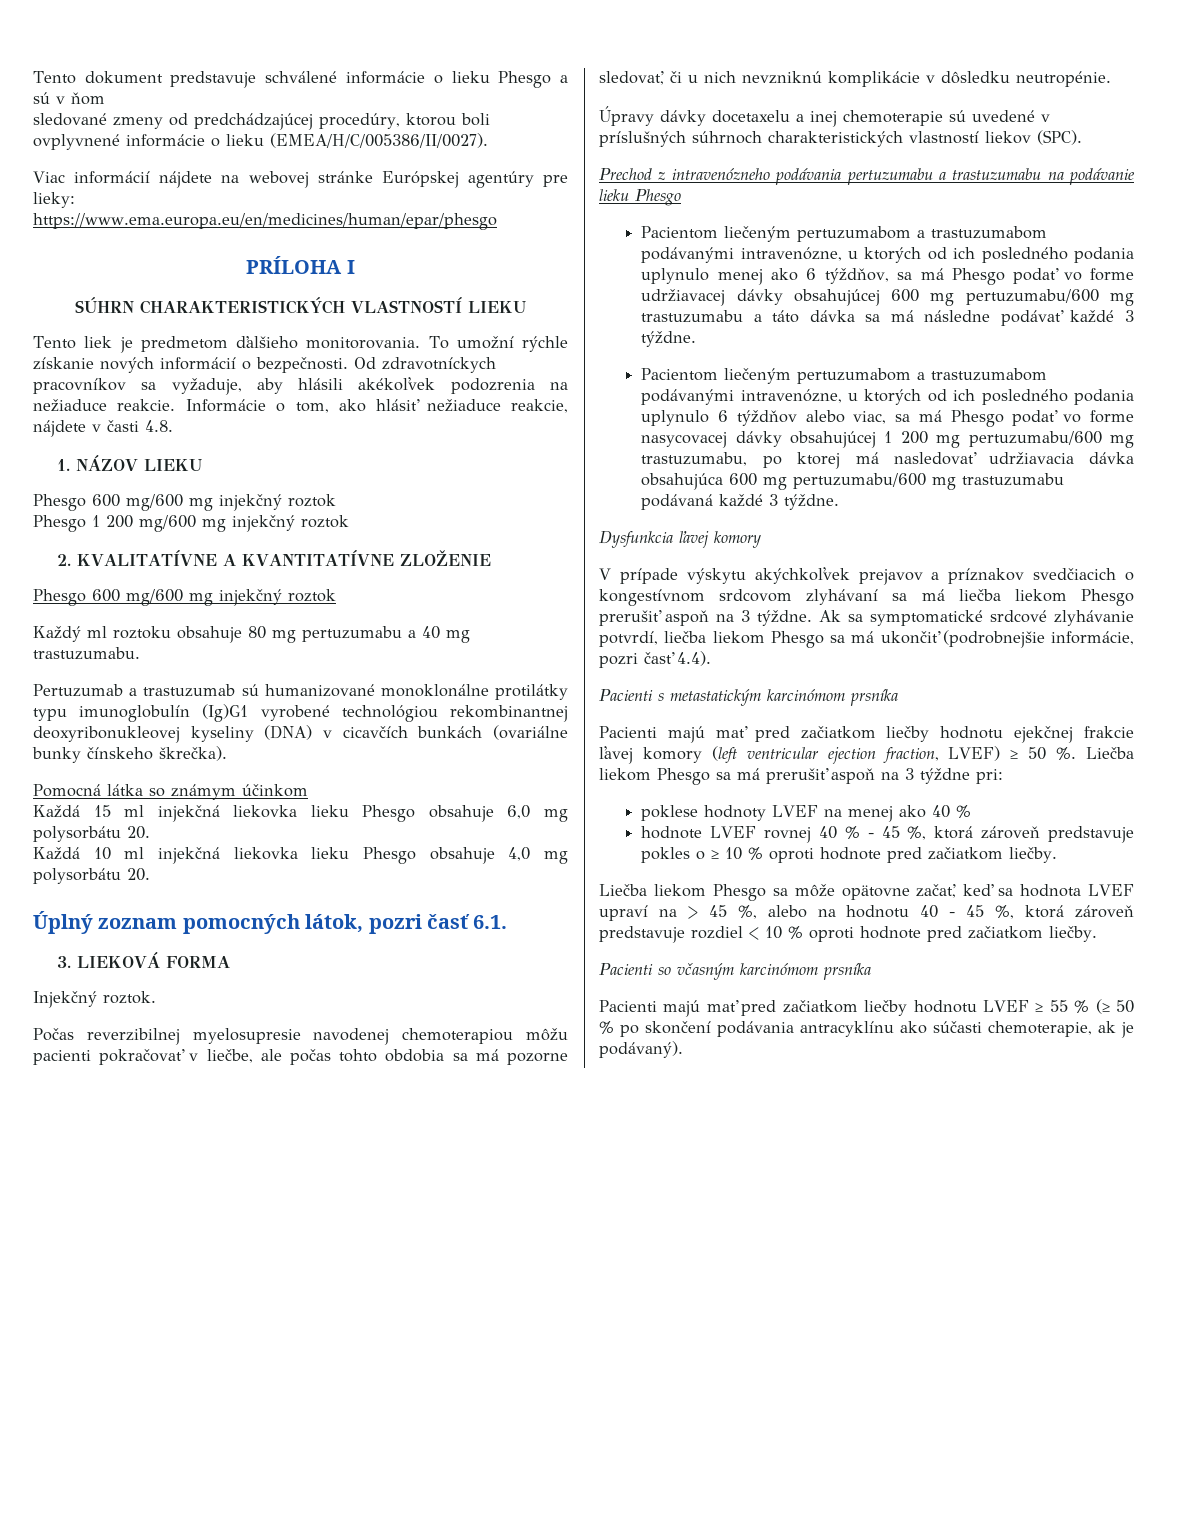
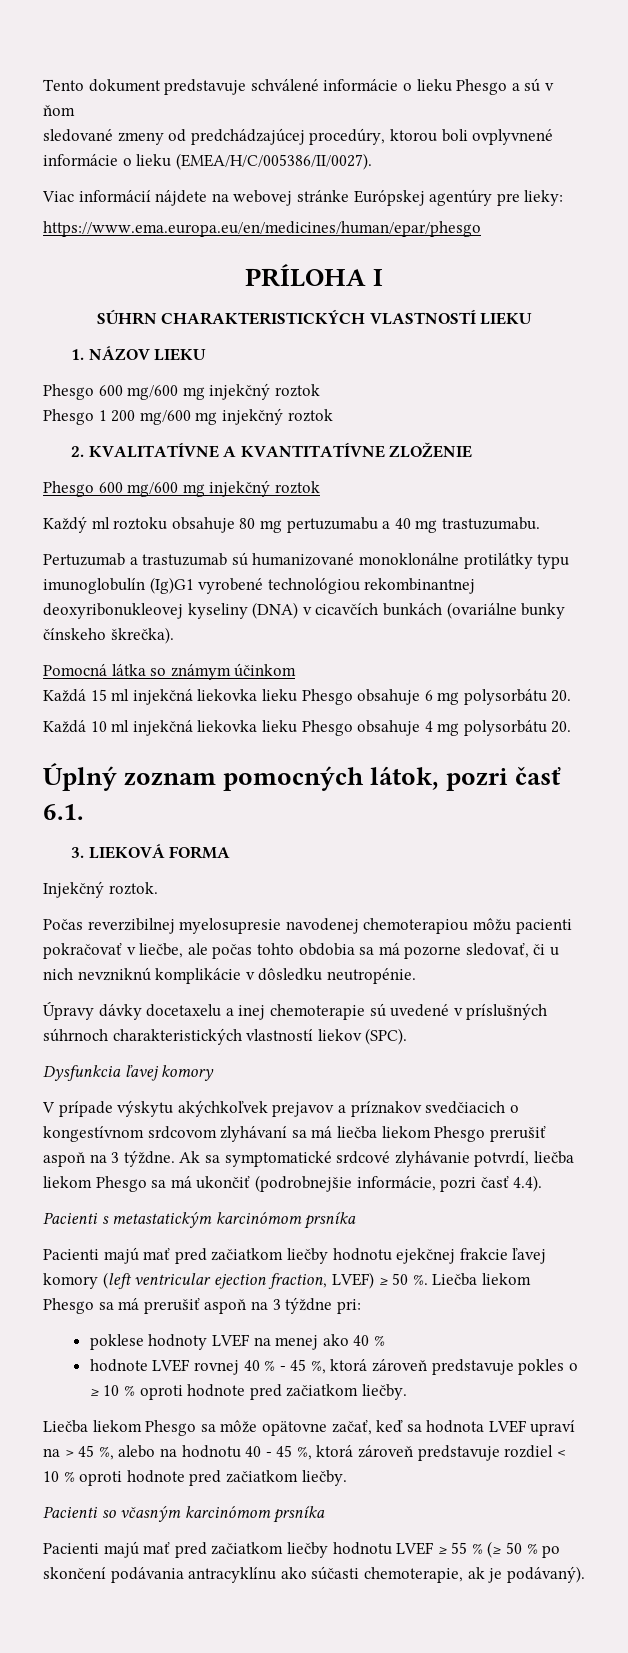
[33,336,568,353] [33,357,496,373] [33,377,568,395] [33,399,568,413] [33,420,173,437] // Tento liek je predmetom ďalšieho monitorovania. To umožní rýchle získanie nových informácií o bezpečnosti. Od zdravotníckych pracovníkov sa vyžaduje, aby hlásili akékoľvek podozrenia na nežiaduce reakcie. Informácie o tom, ako hlásiť nežiaduce reakcie, nájdete v časti 4.8. -> (533, 318) none
[507,805,531,819] 6,0 -> [424,690,433,701] 6
[508,847,531,861] 4,0 -> [424,721,433,732] 4
[599,168,1135,185] [599,189,681,206] [641,226,1048,242] [641,247,1134,263] [641,268,1134,285] [641,289,1134,306] [641,310,1134,326] [641,331,697,347] [641,368,1048,384] [641,389,1134,405] [641,410,1134,427] [641,431,1134,448] [641,452,1134,469] [641,473,1065,490] [641,494,840,510] // Prechod z intravenózneho podávania pertuzumabu a trastuzumabu na podávanie lieku Phesgo // Pacientom liečeným pertuzumabom a trastuzumabom podávanými intravenózne, u ktorých od ich posledného podania uplynulo menej ako 6 týždňov, sa má Phesgo podať vo forme udržiavacej dávky obsahujúcej 600 mg pertuzumabu/600 mg trastuzumabu a táto dávka sa má následne podávať každé 3 týždne. // Pacientom liečeným pertuzumabom a trastuzumabom podávanými intravenózne, u ktorých od ich posledného podania uplynulo 6 týždňov alebo viac, sa má Phesgo podať vo forme nasycovacej dávky obsahujúcej 1 200 mg pertuzumabu/600 mg trastuzumabu, po ktorej má nasledovať udržiavacia dávka obsahujúca 600 mg pertuzumabu/600 mg trastuzumabu podávaná každé 3 týždne. -> (408, 1036) none

